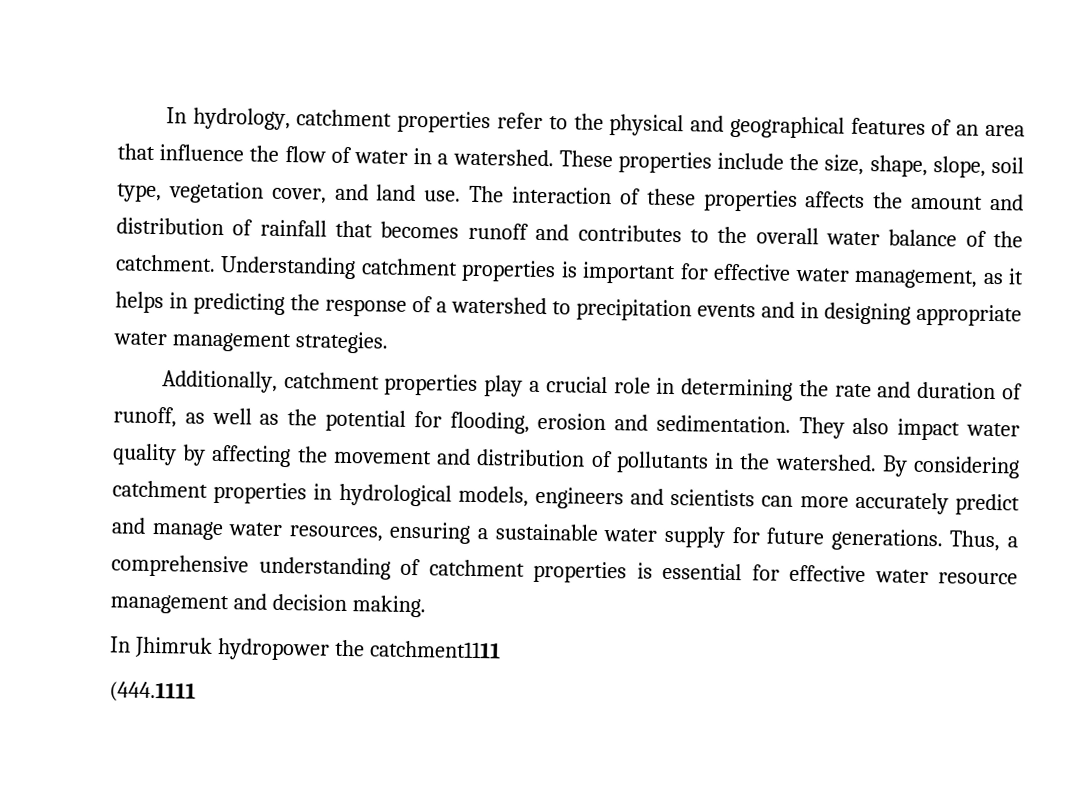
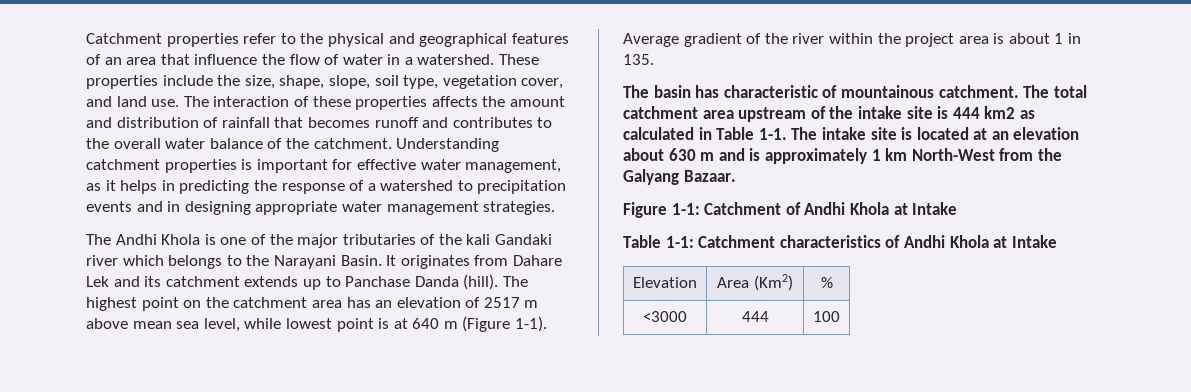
[165,107,393,131] In hydrology, catchment -> [86,33,162,44] Catchment
[161,370,1024,401] [113,406,1021,441] [112,443,1021,479] [112,480,1020,516] [111,517,1019,552] [111,554,1018,585] [110,593,426,618] [110,636,501,661] [109,681,196,703] Additionally, catchment properties play a crucial role in determining the rate and duration of runoff, as well as the potential for flooding, erosion and sedimentation. They also impact water quality by affecting the movement and distribution of pollutants in the watershed. By considering catchment properties in hydrological models, engineers and scientists can more accurately predict and manage water resources, ensuring a sustainable water supply for future generations. Thus, a comprehensive understanding of catchment properties is essential for effective water resource management and decision making. // In Jhimruk hydropower the catchment1111 // (444.1111 -> [86,234,553,248] [86,255,562,269] [86,274,528,290] [86,297,539,311] [86,316,548,332] [623,33,1082,47] [623,54,654,65] [623,85,1087,98] [623,106,1035,122] [623,127,1080,140] [623,148,1062,164] [623,169,736,185] [623,202,958,218] [623,235,1057,248] [633,277,697,288] [717,274,793,291] [820,277,833,288] [643,311,687,322] [741,311,769,322] [813,311,840,322] The Andhi Khola is one of the major tributaries of the kali Gandaki river which belongs to the Narayani Basin. It originates from Dahare Lek and its catchment extends up to Panchase Danda (hill). The highest point on the catchment area has an elevation of 2517 m above mean sea level, while lowest point is at 640 m (Figure 1-1). Average gradient of the river within the project area is about 1 in 135. // The basin has characteristic of mountainous catchment. The total catchment area upstream of the intake site is 444 km2 as calculated in Table 1-1. The intake site is located at an elevation about 630 m and is approximately 1 km North-West from the Galyang Bazaar. // Figure 1-1: Catchment of Andhi Khola at Intake // Table 1-1: Catchment characteristics of Andhi Khola at Intake // Elevation | Area (Km2) | % // <3000 | 444 | 100

